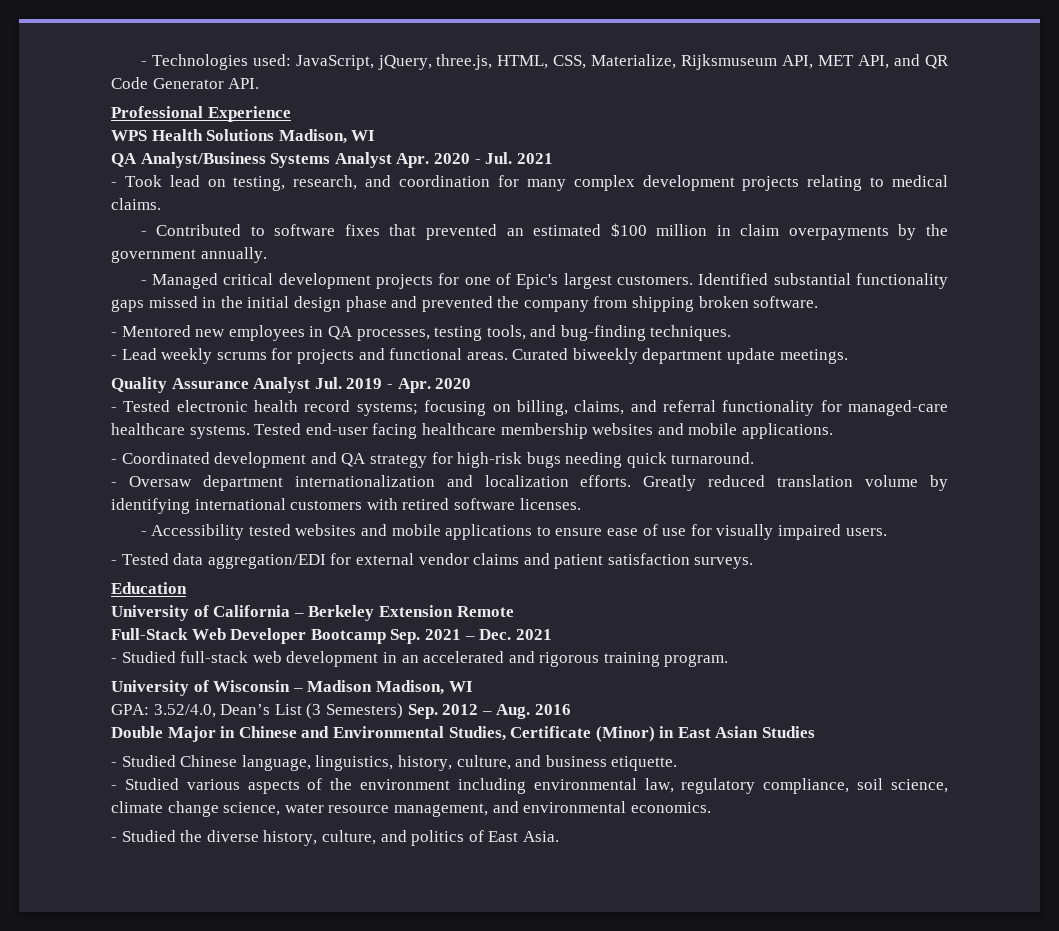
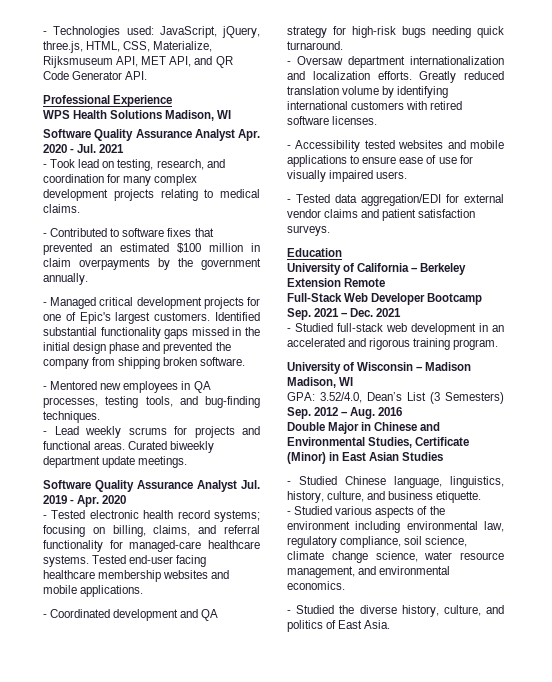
[111,152,331,168] QA Analyst/Business Systems -> [43,129,192,141] Software Quality Assurance
(848, 356) none -> [43,480,91,489] Software

